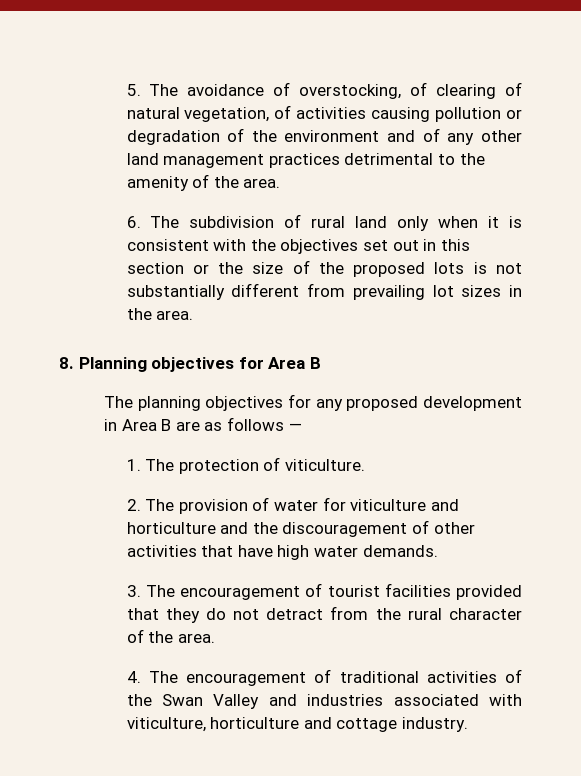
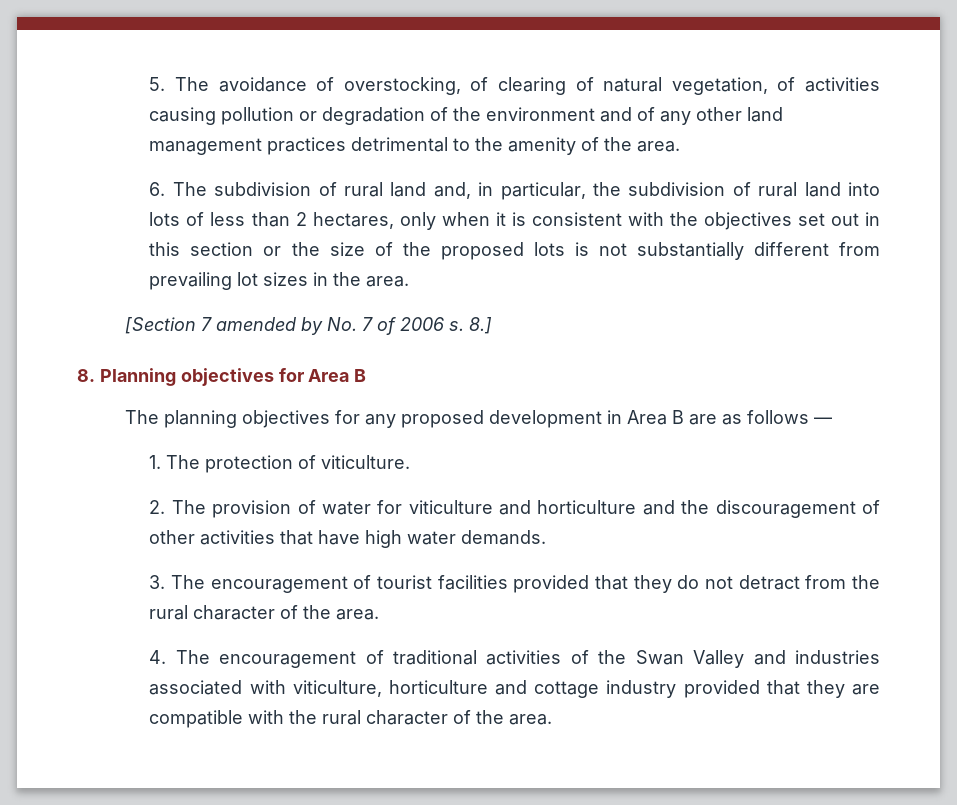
(388, 222) none -> [433,182,880,200] [149,212,394,229] and, in particular, the subdivision of rural land into lots of less than 2 hectares,
(194, 315) none -> [125,317,493,335] // [Section 7 amended by No. 7 of 2006 s. 8.]
[401,717,468,732] industry. -> [606,680,880,698] [149,710,553,728] industry provided that they are compatible with the rural character of the area.

